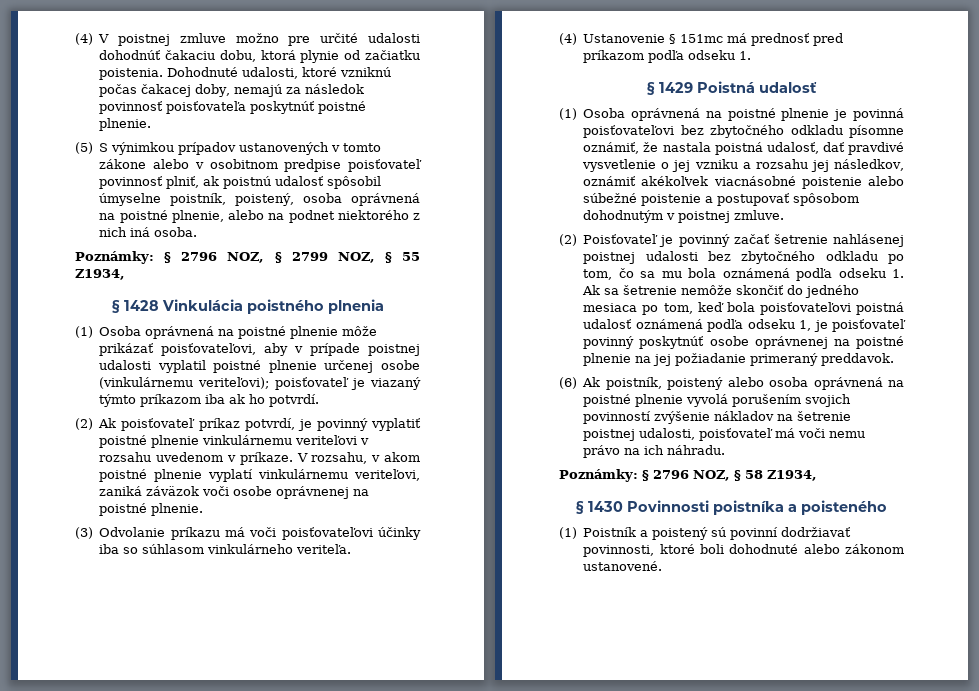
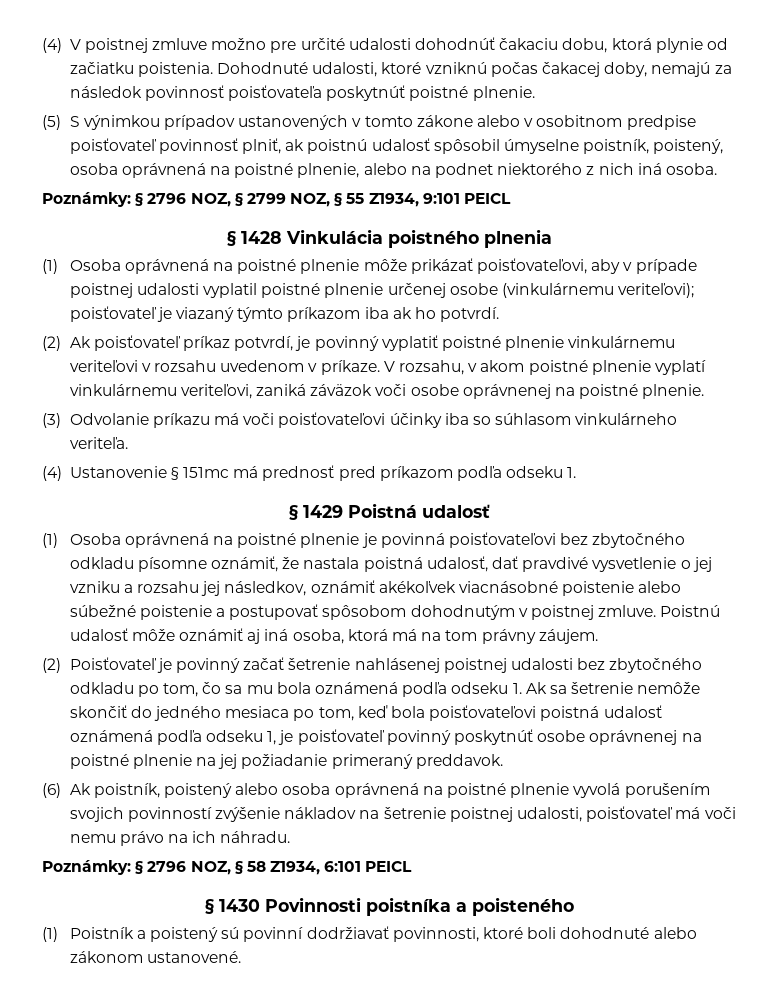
(125, 274) none -> [422,193,512,204] 9:101 PEICL
(785, 215) none -> [660,605,721,617] [69,628,598,644] Poistnú udalosť môže oznámiť aj iná osoba, ktorá má na tom právny záujem.
(817, 475) none -> [324,861,413,872] 6:101 PEICL

